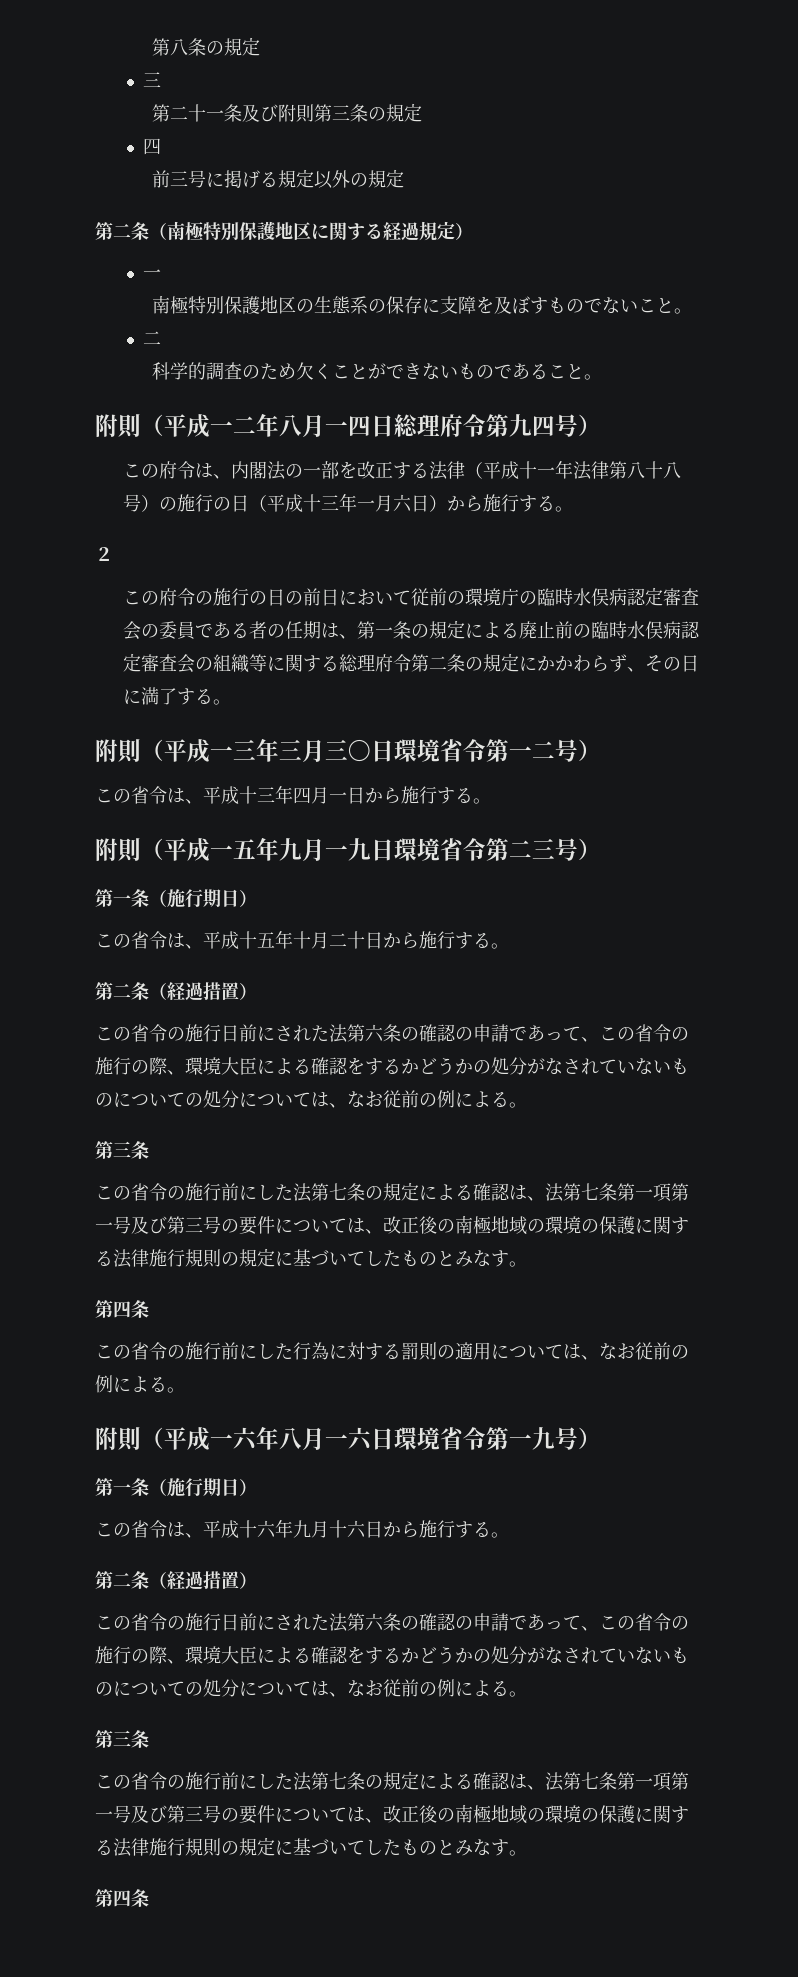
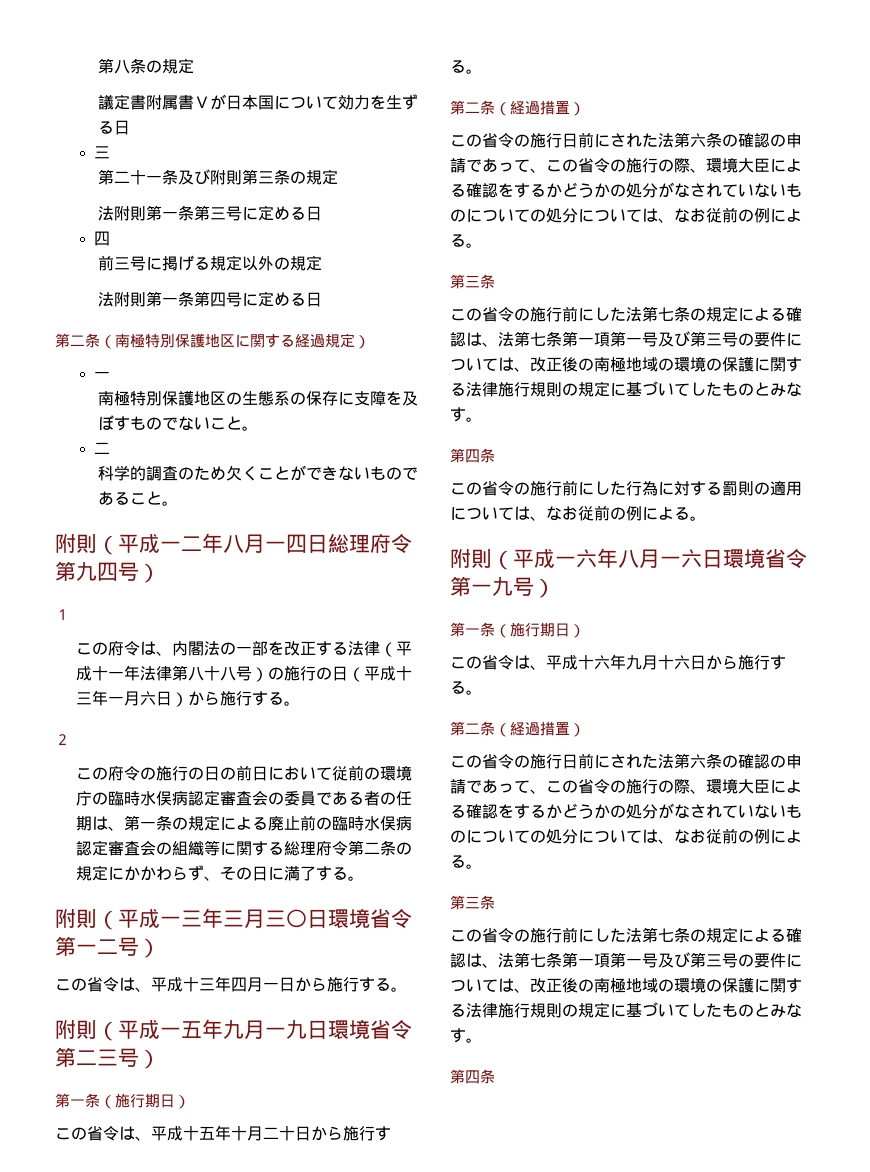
(260, 46) none -> [97,94,418,110] [97,120,130,135] // 議定書附属書Ｖが日本国について効力を生ずる日
(422, 112) none -> [97,205,322,221] // 法附則第一条第三号に定める日
(404, 178) none -> [97,291,322,307] // 法附則第一条第四号に定める日
(601, 425) none -> [55,609,70,620] // １

